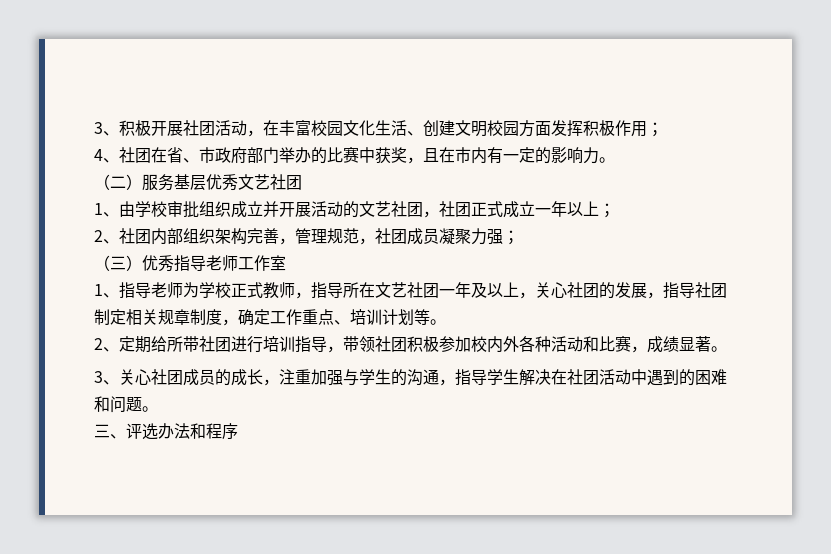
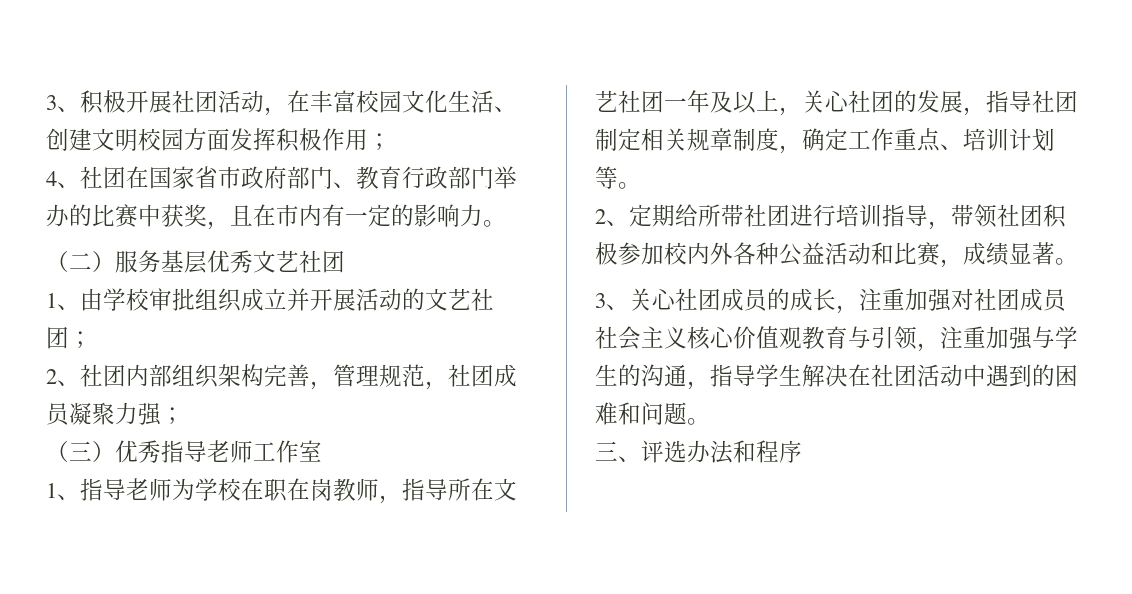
[167,147,199,163] 省、 -> [149,166,218,189] 国家省
(279, 155) none -> [333,166,494,189] 、教育行政部门
[423,201,599,218] ，社团正式成立一年以上 -> (69, 337) none
[231,282,263,298] 正式 -> [241,478,333,502] 在职在岗
(551, 344) none -> [779,242,825,266] 公益
(343, 378) none -> [951,288,1067,312] [595,326,1033,352] 对社团成员社会主义核心价值观教育与引领，注重加强

